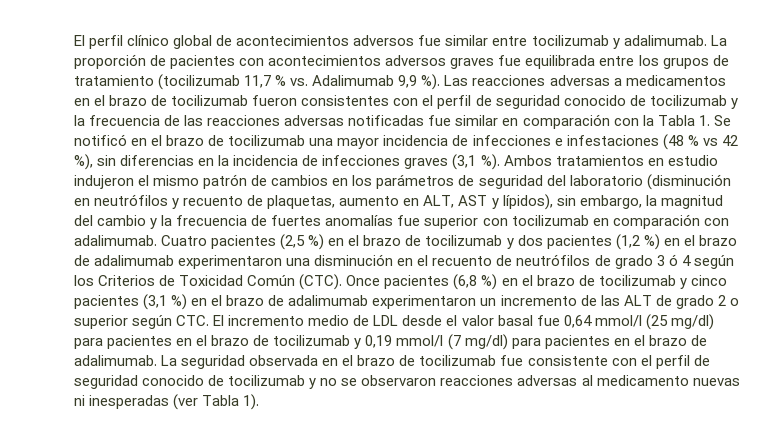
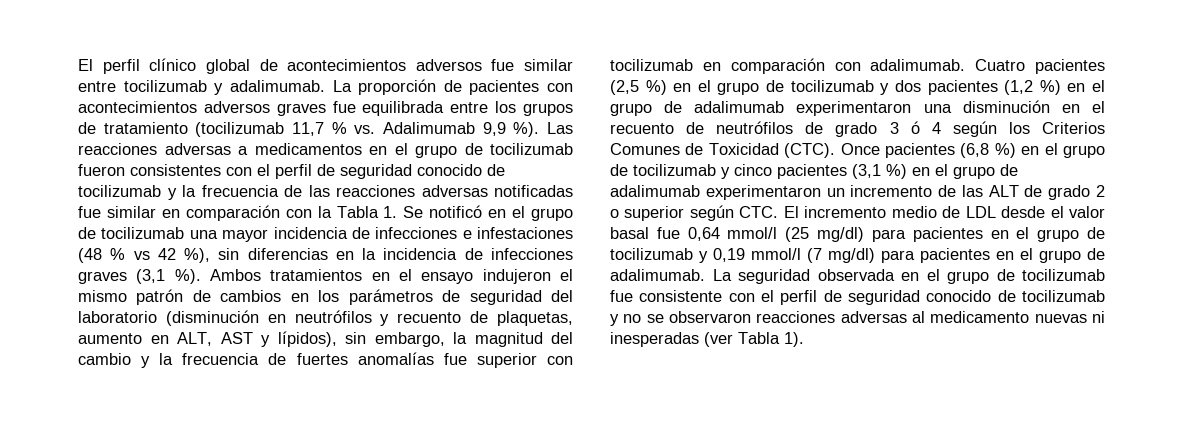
[109,95,148,106] brazo -> [415,145,457,158] grupo
[166,135,205,146] brazo -> [531,208,574,221] grupo
[667,155,718,166] estudio -> [399,269,474,284] el ensayo
[363,235,402,246] brazo -> [717,82,760,95] grupo
[698,235,737,246] brazo -> [610,103,652,116] grupo
(156, 280) none -> [610,143,680,155] Comunes
[247,275,296,286] Común -> (779, 149) none
[536,275,575,286] brazo -> [1063,145,1105,158] grupo
[226,295,265,306] brazo -> [953,166,995,179] grupo
[211,335,250,346] brazo -> [1037,229,1080,242] grupo
[648,335,687,346] brazo -> [1039,250,1081,263] grupo
[357,355,396,366] brazo -> [947,271,989,284] grupo

